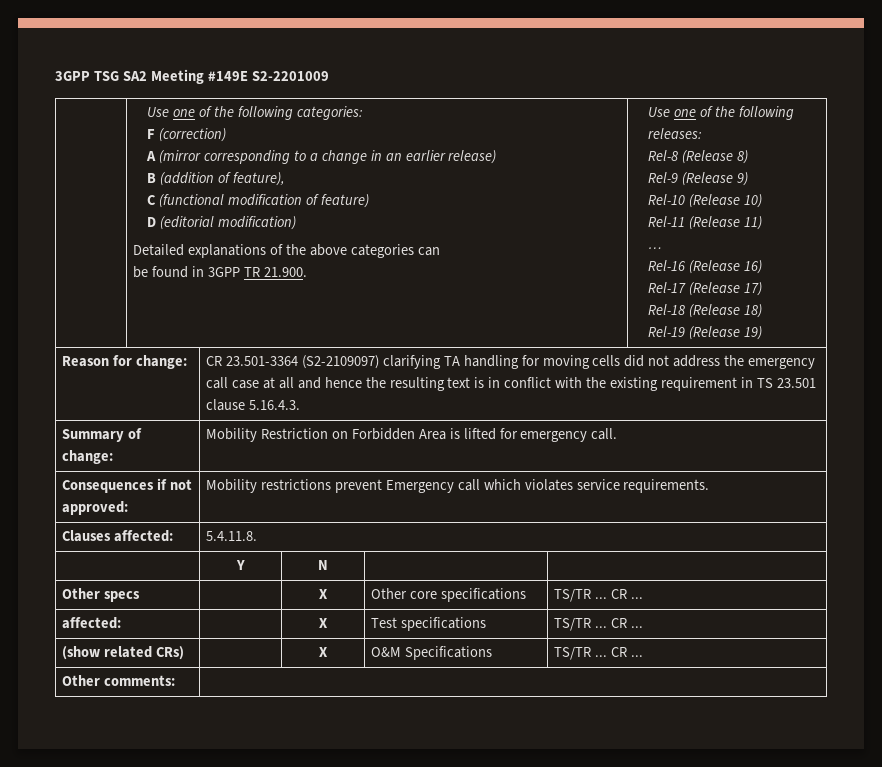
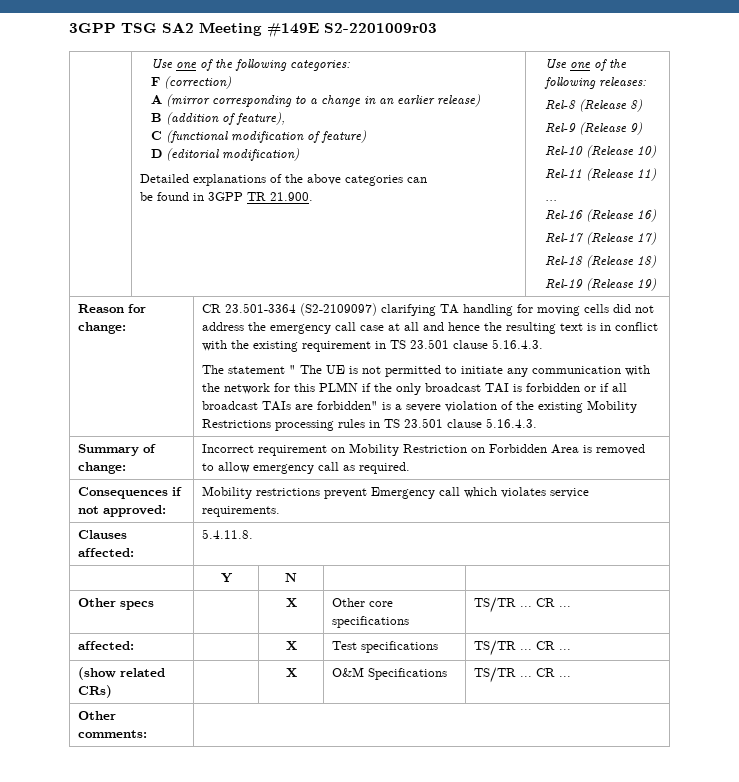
[251,71,329,81] S2-2201009 -> [324,23,437,33] S2-2201009r03
(301, 405) none -> [202,365,651,377] [202,382,628,395] [202,400,638,413] [202,418,538,431] // The statement " The UE is not permitted to initiate any communication with the network for this PLMN if the only broadcast TAI is forbidden or if all broadcast TAIs are forbidden" is a severe violation of the existing Mobility Restrictions processing rules in TS 23.501 clause 5.16.4.3.
(114, 457) none -> [202,444,346,456] Incorrect requirement on
[463,428,618,442] lifted for emergency call. -> [596,444,646,455] [202,462,411,474] removed to allow emergency call as required.

